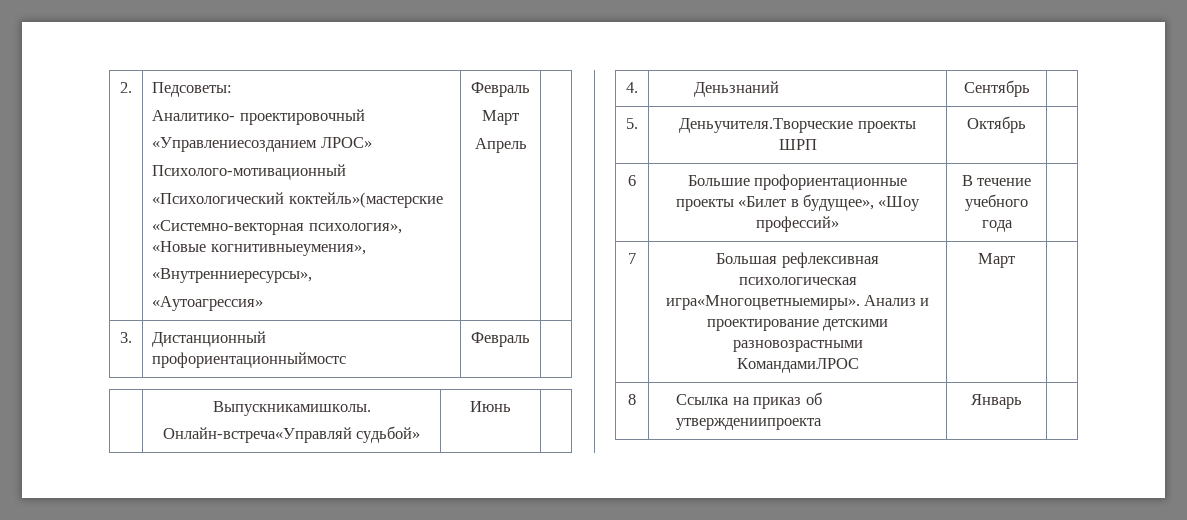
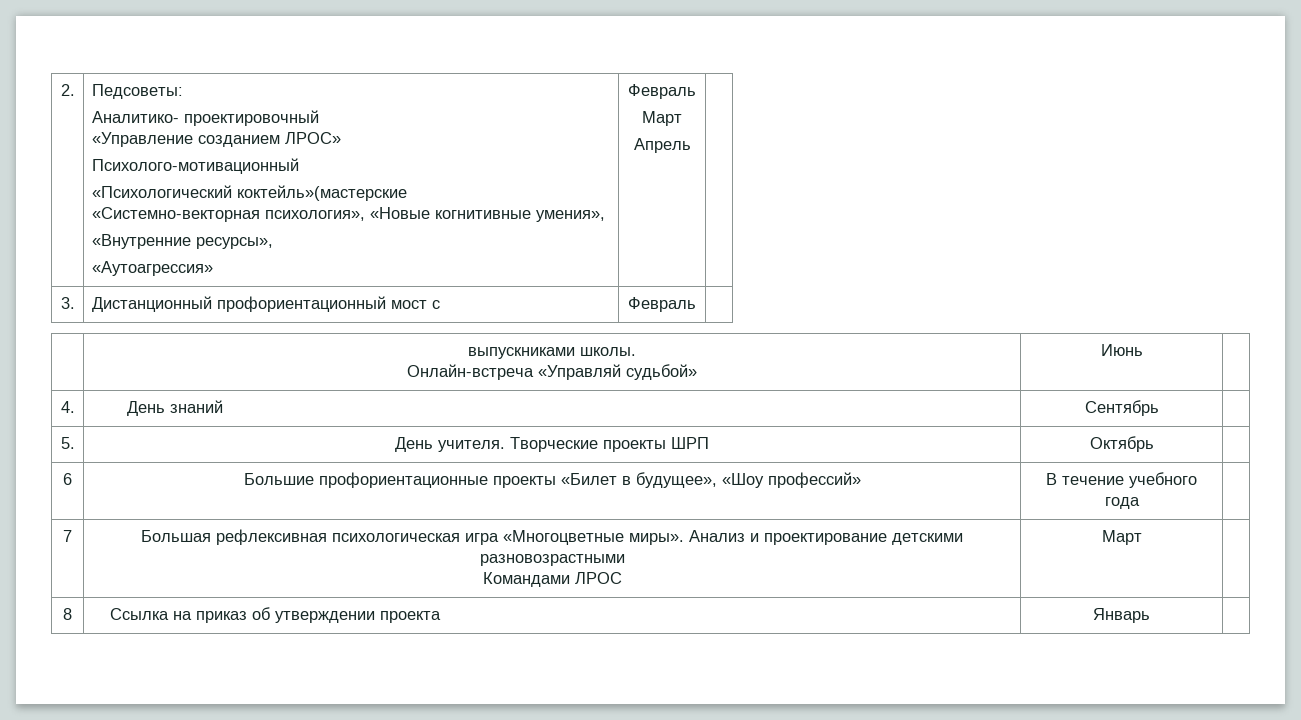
[152,137,318,152] «Управлениесозданием -> [91,132,280,147] «Управление созданием
[210,244,366,256] [152,268,313,283] когнитивныеумения», // «Внутренниересурсы», -> [434,210,605,222] [91,234,273,249] когнитивные умения», // «Внутренние ресурсы»,
[152,352,347,368] [471,332,530,347] [212,401,371,416] [162,427,352,443] профориентационныймостс | Февраль | // | Выпускникамишколы. // Онлайн-встреча«Управляй -> [216,296,440,312] [628,297,696,312] [468,347,636,359] [407,364,621,380] профориентационный мост с | Февраль | // | выпускниками школы. // Онлайн-встреча «Управляй
[694,81,780,97] Деньзнаний -> [127,400,224,416] День знаний
[679,118,854,133] Деньучителя.Творческие -> [395,437,598,452] День учителя. Творческие
[665,295,860,310] игра«Многоцветныемиры». -> [465,530,684,545] игра «Многоцветные миры».
[736,358,859,373] КомандамиЛРОС -> [482,572,622,587] Командами ЛРОС
[676,418,823,430] утверждениипроекта -> [274,611,441,623] утверждении проекта

